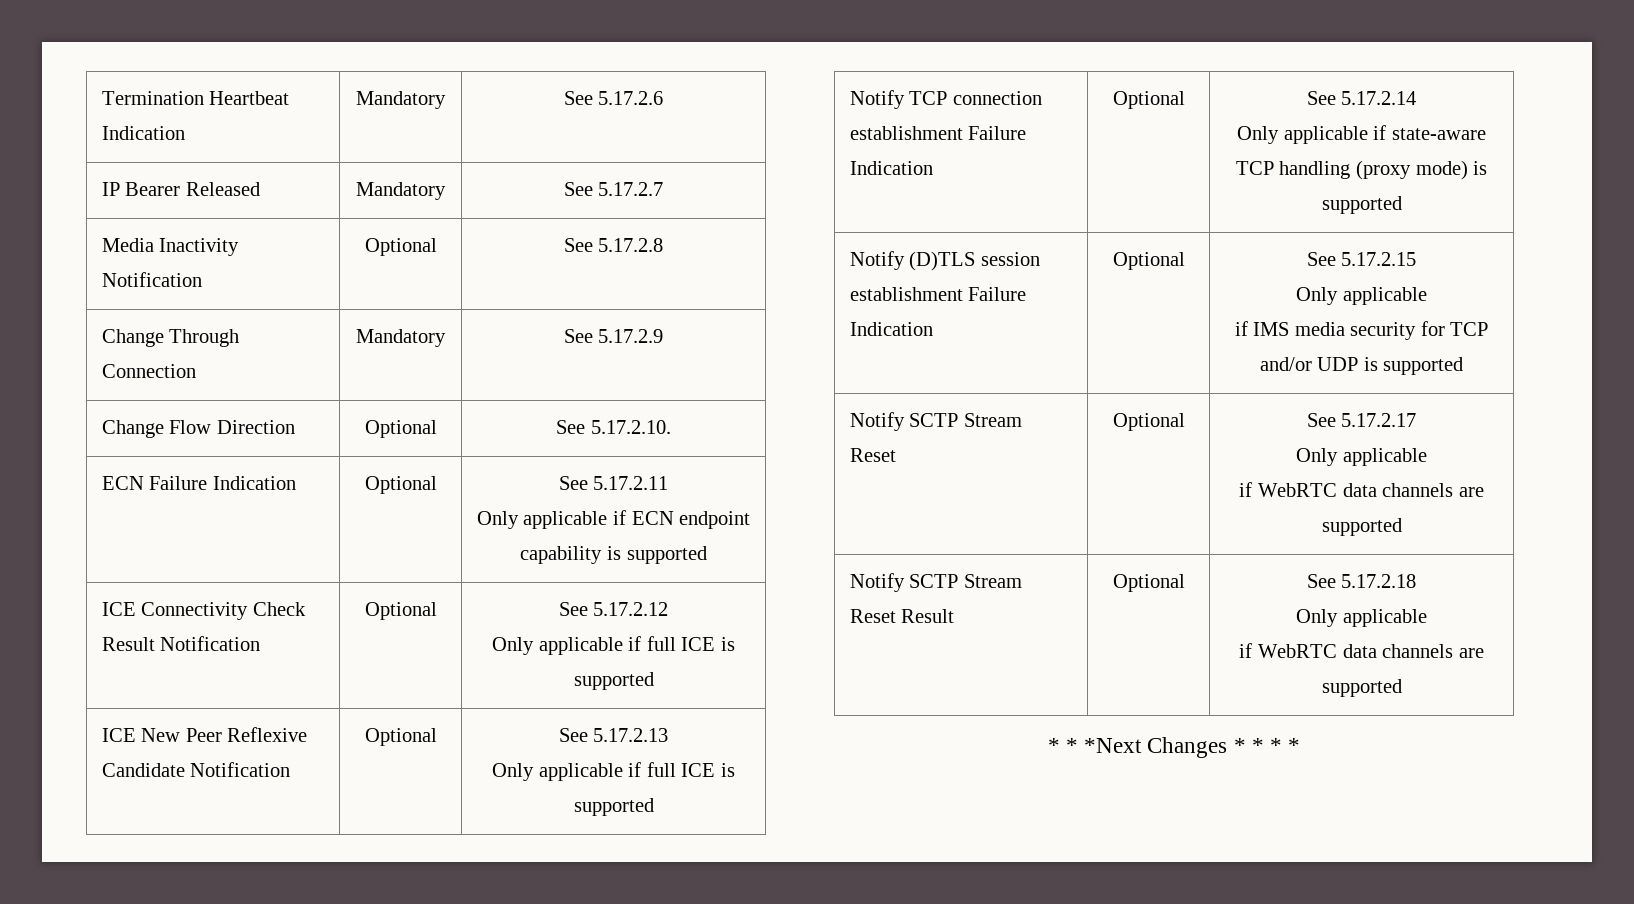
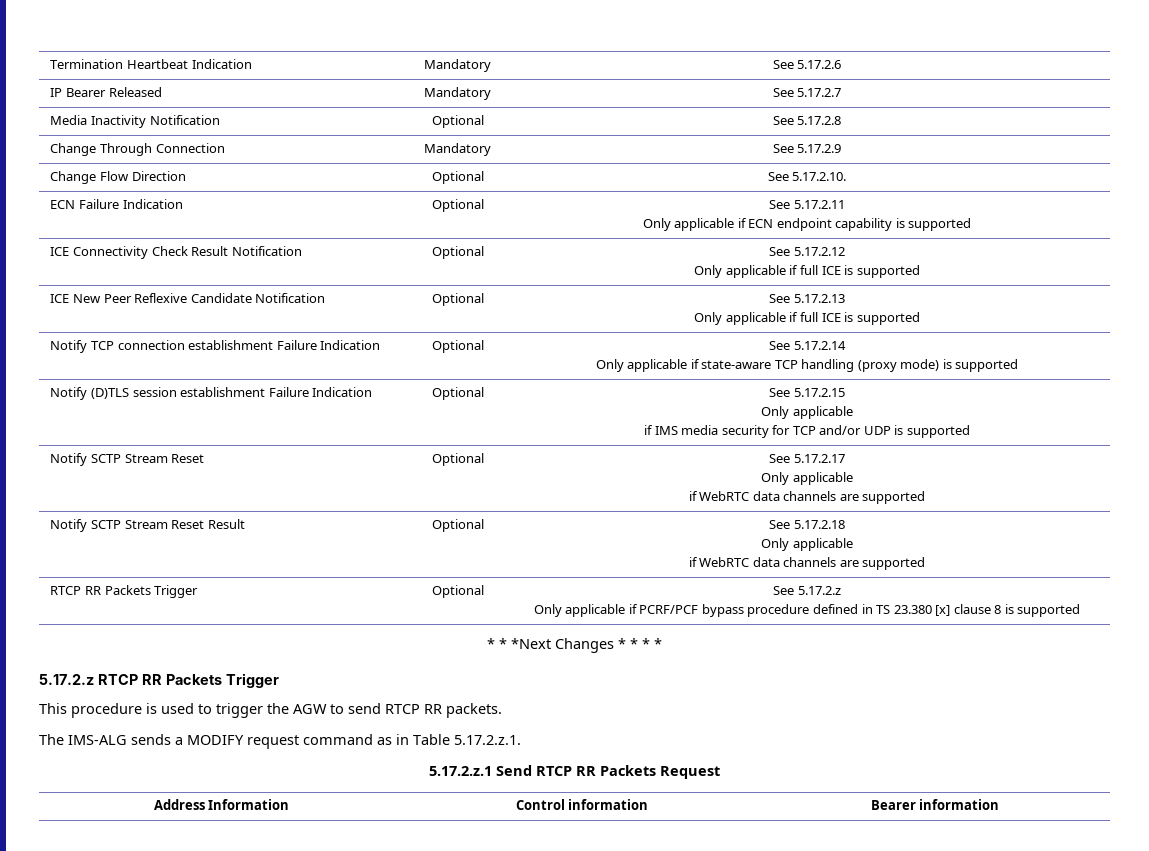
(1402, 688) none -> [50,585,199,598] [431,585,484,598] [773,586,841,595] [533,604,1081,617] // RTCP RR Packets Trigger | Optional | See 5.17.2.z // Only applicable if PCRF/PCF bypass procedure defined in TS 23.380 [x] clause 8 is supported
(1301, 745) none -> [39,673,279,688] [39,703,502,718] [39,734,521,749] [429,765,720,779] [153,799,290,810] [515,799,649,810] [870,799,1000,810] // 5.17.2.z RTCP RR Packets Trigger // This procedure is used to trigger the AGW to send RTCP RR packets. // The IMS-ALG sends a MODIFY request command as in Table 5.17.2.z.1. // 5.17.2.z.1 Send RTCP RR Packets Request // Address Information | Control information | Bearer information

